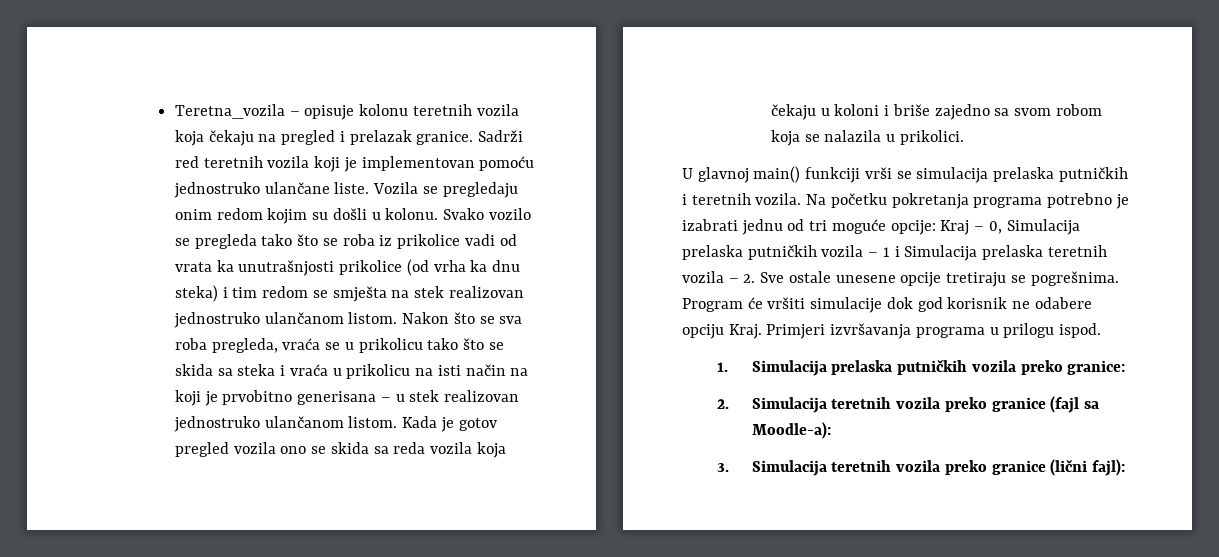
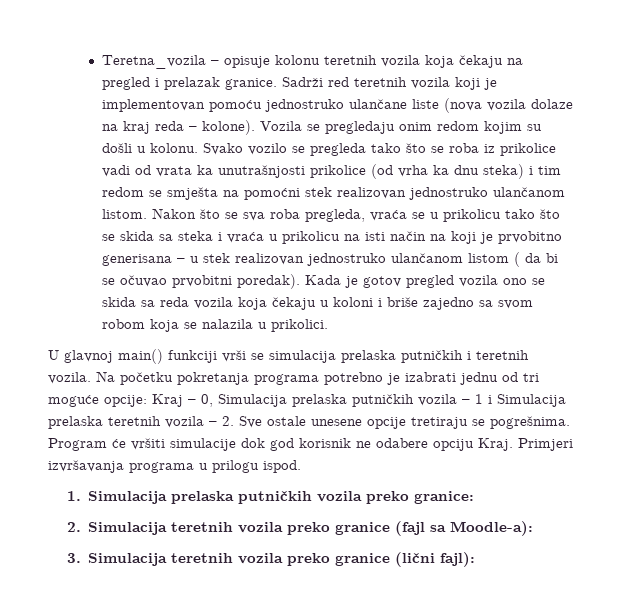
[334,182,370,194] liste. -> [412,98,574,113] [102,120,256,135] liste (nova vozila dolaze na kraj reda – kolone).
(410, 294) none -> [244,188,301,200] pomoćni
[348,416,398,428] listom. -> [468,252,559,267] [102,274,301,289] listom ( da bi se očuvao prvobitni poredak).

